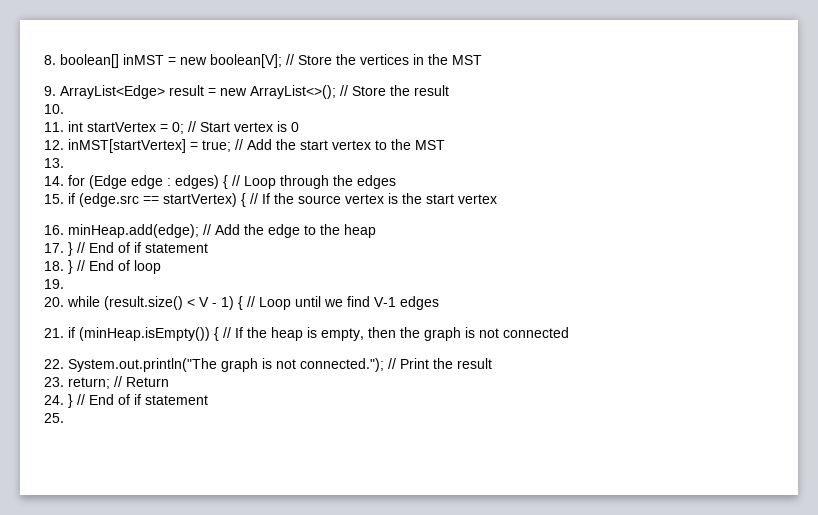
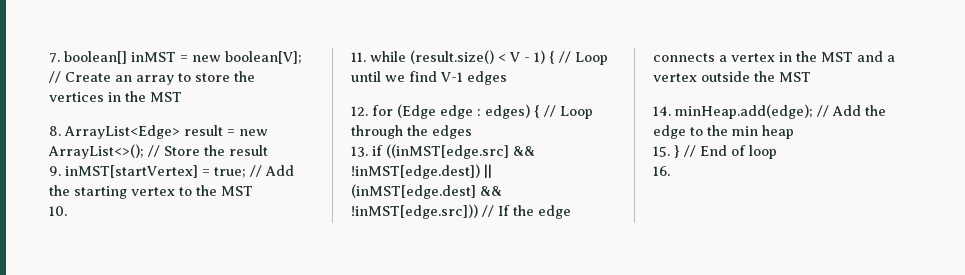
[44,55,56,65] 8. -> [49,53,60,63] 7.
[298,55,332,65] Store -> [64,72,230,85] Create an array to store
[44,86,56,96] 9. -> [49,126,61,136] 8.
[44,104,64,114] [44,121,299,134] [44,140,64,150] 10. // 11. int startVertex = 0; // Start vertex is 0 // 12. -> [49,166,61,176] 9.
[300,140,328,150] start -> [74,186,127,199] starting
[44,158,64,168] [44,175,396,189] [44,193,497,207] [44,224,376,238] [44,242,208,256] [44,260,161,274] [44,279,64,289] [44,297,64,307] 13. // 14. for (Edge edge : edges) { // Loop through the edges // 15. if (edge.src == startVertex) { // If the source vertex is the start vertex // 16. minHeap.add(edge); // Add the edge to the heap // 17. } // End of if statement // 18. } // End of loop // 19. // 20. -> [49,206,67,216] [351,52,366,62] 10. // 11.
[44,327,569,341] [44,358,492,372] [44,376,169,389] [44,394,208,408] [44,413,64,423] 21. if (minHeap.isEmpty()) { // If the heap is empty, then the graph is not connected // 22. System.out.println("The graph is not connected."); // Print the result // 23. return; // Return // 24. } // End of if statement // 25. -> [351,104,593,119] [351,125,472,139] [351,144,535,159] [351,164,492,179] [351,184,502,199] [351,204,571,219] [653,51,895,62] [653,71,811,82] [653,104,886,119] [653,125,794,139] [653,145,777,159] [653,166,670,176] 12. for (Edge edge : edges) { // Loop through the edges // 13. if ((inMST[edge.src] && !inMST[edge.dest]) || (inMST[edge.dest] && !inMST[edge.src])) // If the edge connects a vertex in the MST and a vertex outside the MST // 14. minHeap.add(edge); // Add the edge to the min heap // 15. } // End of loop // 16.

